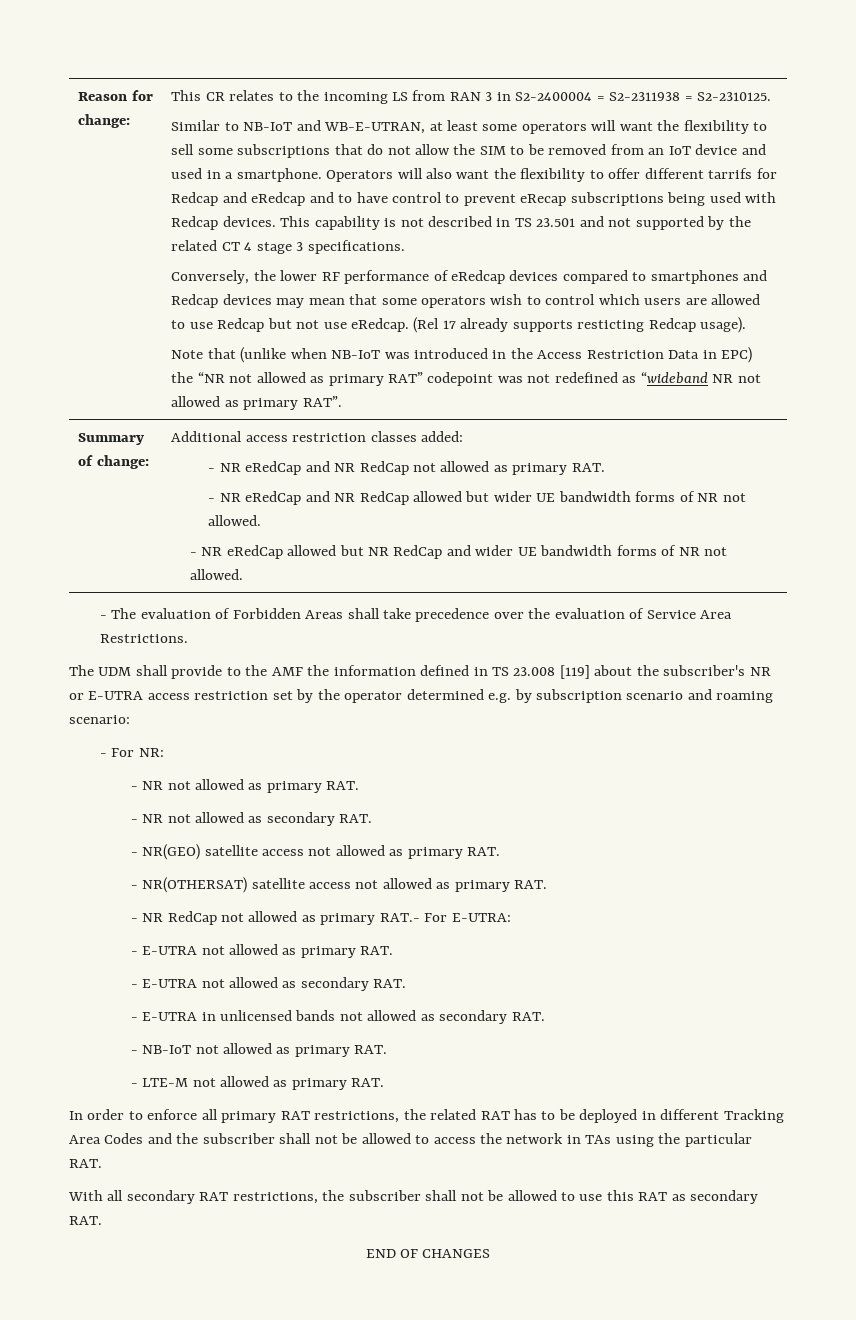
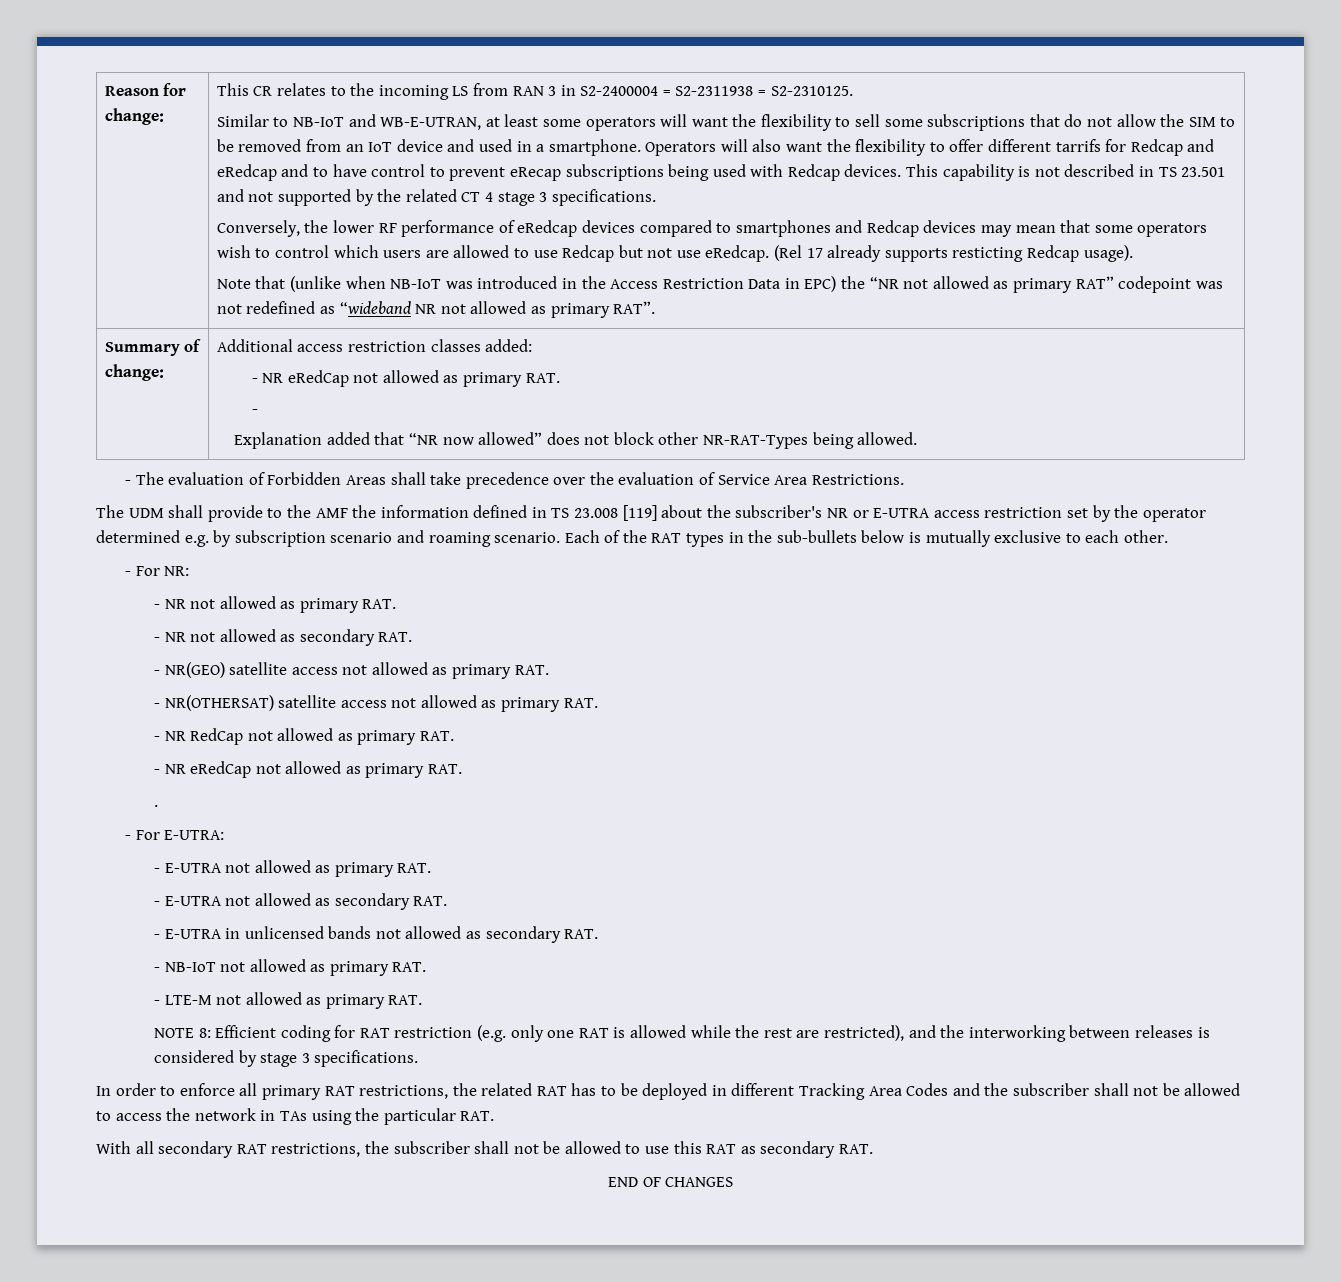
[305,461,605,475] [208,491,746,505] [208,515,262,526] [189,545,728,559] and NR RedCap not allowed as primary RAT. // - NR eRedCap and NR RedCap allowed but wider UE bandwidth forms of NR not allowed. // - NR eRedCap allowed but NR RedCap and wider UE bandwidth forms of NR not -> [353,370,560,387] [251,409,258,414] [234,432,854,449] not allowed as primary RAT. // - // Explanation added that “NR now allowed” does not block other NR-RAT-Types being
[69,715,130,724] scenario: -> [494,530,1168,547] scenario. Each of the RAT types in the sub-bullets below is mutually exclusive to each other.
[379,913,420,922] RAT.- -> [420,731,455,741] [153,761,463,778] [153,805,158,807] [124,835,131,840] RAT. // - NR eRedCap not allowed as primary RAT. // . // -
(385, 1082) none -> [153,1025,1210,1042] [153,1050,419,1067] // NOTE 8: Efficient coding for RAT restriction (e.g. only one RAT is allowed while the rest are restricted), and the interworking between releases is considered by stage 3 specifications.

